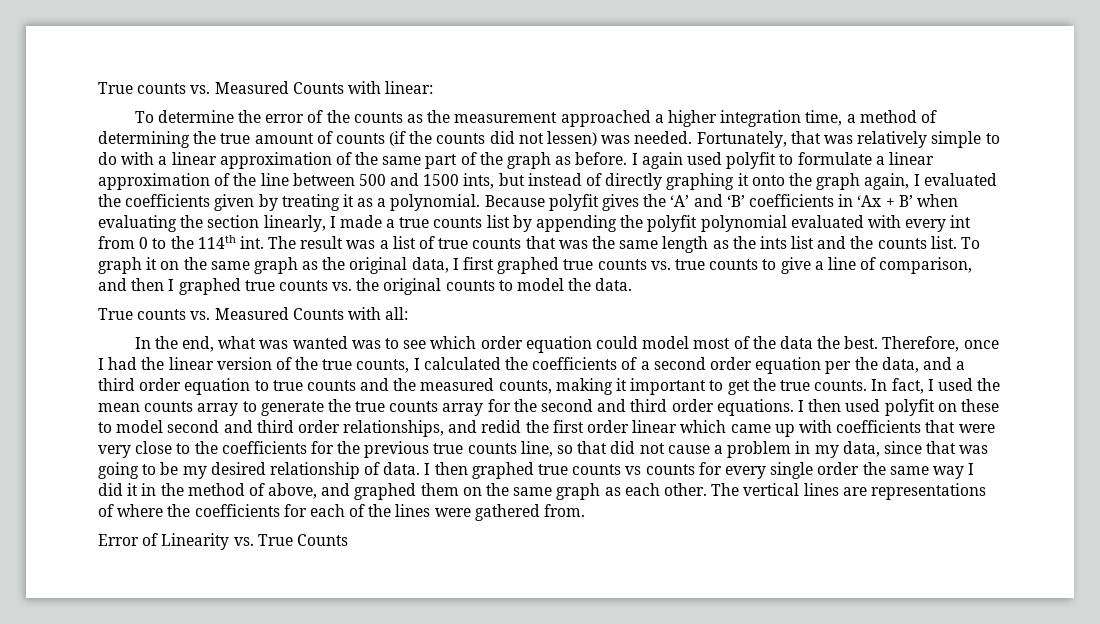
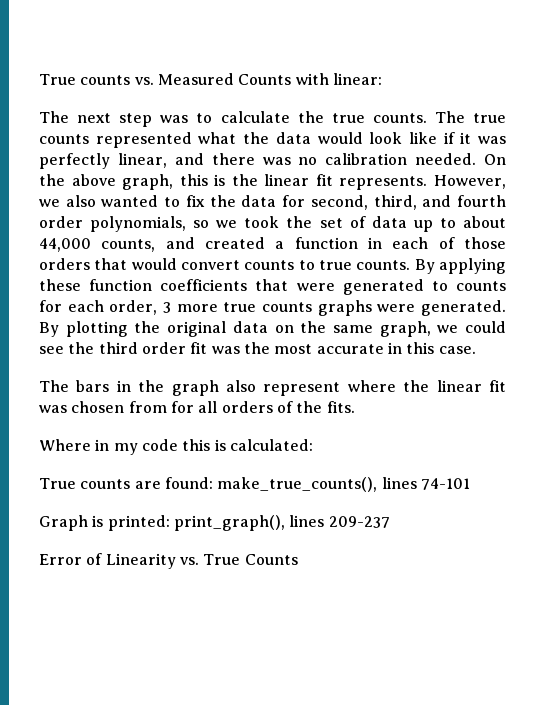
[134,110,937,127] [98,131,1000,148] [98,152,934,169] [98,173,997,190] [98,194,958,211] [98,215,972,232] [98,235,980,253] [98,257,973,274] [98,278,633,295] [98,307,409,320] [134,336,999,353] [98,357,966,374] [98,378,1001,395] [98,399,999,416] [98,420,995,437] [98,441,989,458] [98,462,975,479] [98,483,986,500] [98,504,586,521] To determine the error of the counts as the measurement approached a higher integration time, a method of determining the true amount of counts (if the counts did not lessen) was needed. Fortunately, that was relatively simple to do with a linear approximation of the same part of the graph as before. I again used polyfit to formulate a linear approximation of the line between 500 and 1500 ints, but instead of directly graphing it onto the graph again, I evaluated the coefficients given by treating it as a polynomial. Because polyfit gives the ‘A’ and ‘B’ coefficients in ‘Ax + B’ when evaluating the section linearly, I made a true counts list by appending the polyfit polynomial evaluated with every int from 0 to the 114th int. The result was a list of true counts that was the same length as the ints list and the counts list. To graph it on the same graph as the original data, I first graphed true counts vs. true counts to give a line of comparison, and then I graphed true counts vs. the original counts to model the data. // True counts vs. Measured Counts with all: // In the end, what was wanted was to see which order equation could model most of the data the best. Therefore, once I had the linear version of the true counts, I calculated the coefficients of a second order equation per the data, and a third order equation to true counts and the measured counts, making it important to get the true counts. In fact, I used the mean counts array to generate the true counts array for the second and third order equations. I then used polyfit on these to model second and third order relationships, and redid the first order linear which came up with coefficients that were very close to the coefficients for the previous true counts line, so that did not cause a problem in my data, since that was going to be my desired relationship of data. I then graphed true counts vs counts for every single order the same way I did it in the method of above, and graphed them on the same graph as each other. The vertical lines are representations of where the coefficients for each of the lines were gathered from. -> [39,111,507,127] [39,132,506,148] [39,153,506,169] [39,174,506,190] [39,195,507,210] [39,216,507,232] [39,237,506,252] [39,258,506,274] [39,279,507,295] [39,300,507,316] [39,321,506,337] [39,342,476,354] [39,380,506,396] [39,401,355,413] [39,439,313,455] [39,477,470,492] [39,515,390,531] The next step was to calculate the true counts. The true counts represented what the data would look like if it was perfectly linear, and there was no calibration needed. On the above graph, this is the linear fit represents. However, we also wanted to fix the data for second, third, and fourth order polynomials, so we took the set of data up to about 44,000 counts, and created a function in each of those orders that would convert counts to true counts. By applying these function coefficients that were generated to counts for each order, 3 more true counts graphs were generated. By plotting the original data on the same graph, we could see the third order fit was the most accurate in this case. // The bars in the graph also represent where the linear fit was chosen from for all orders of the fits. // Where in my code this is calculated: // True counts are found: make_true_counts(), lines 74-101 // Graph is printed: print_graph(), lines 209-237

